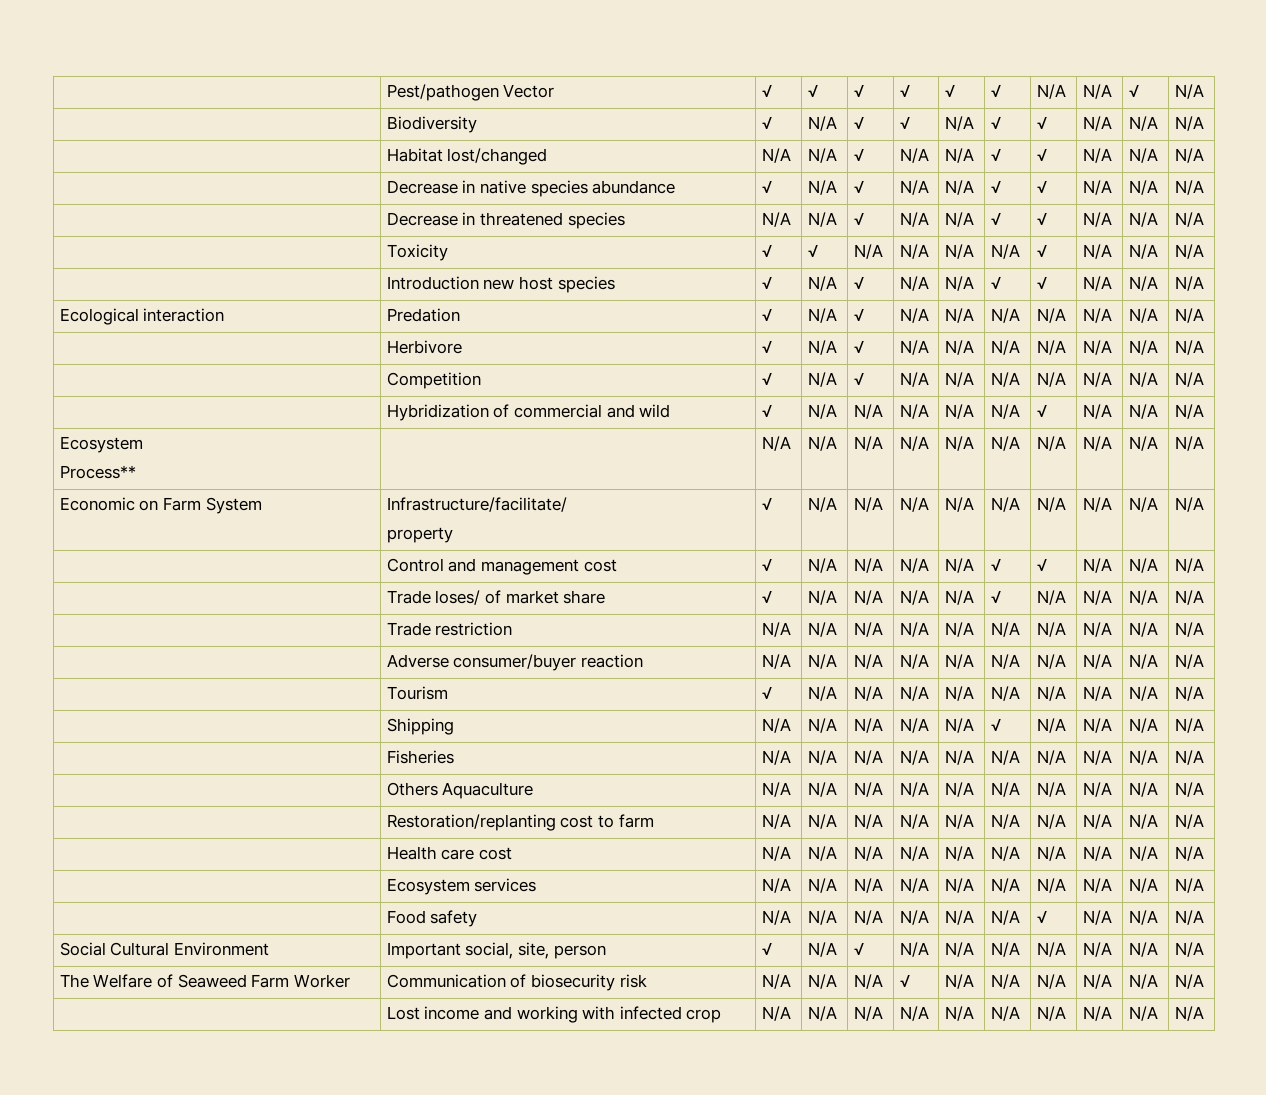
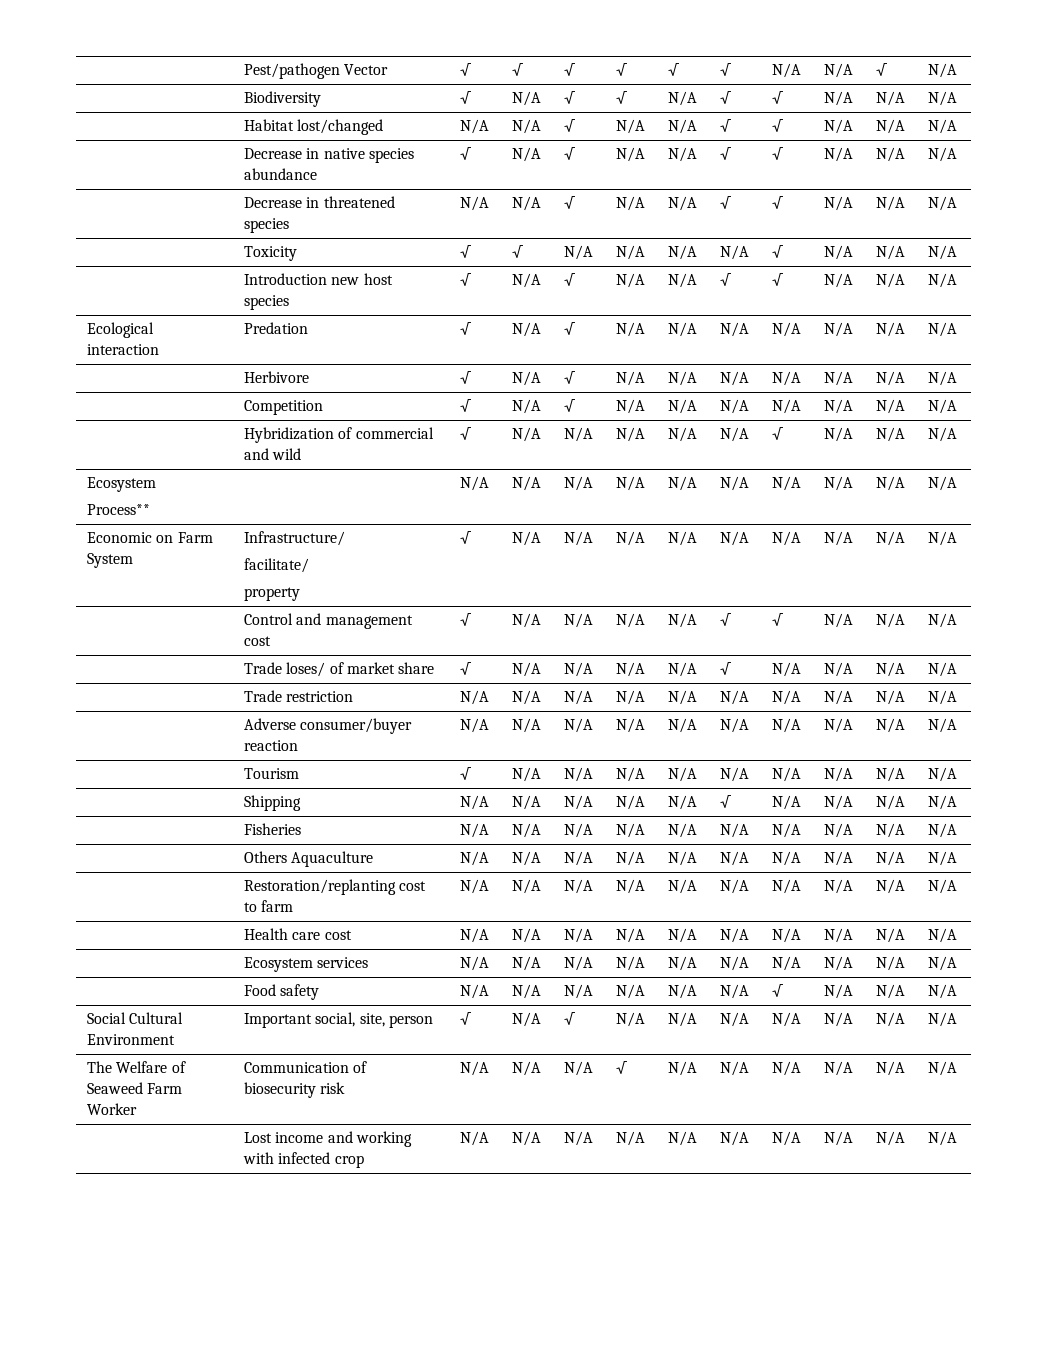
[386,497,567,512] Infrastructure/facilitate/ -> [244,531,346,546] [244,558,310,573] Infrastructure/ // facilitate/

